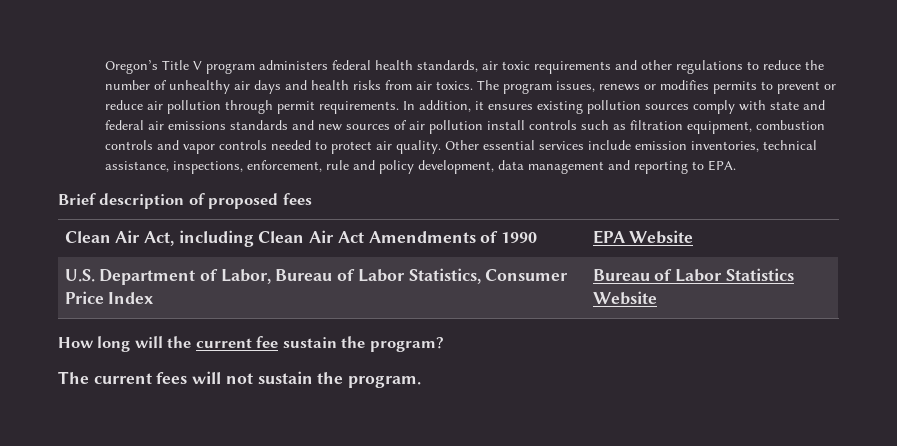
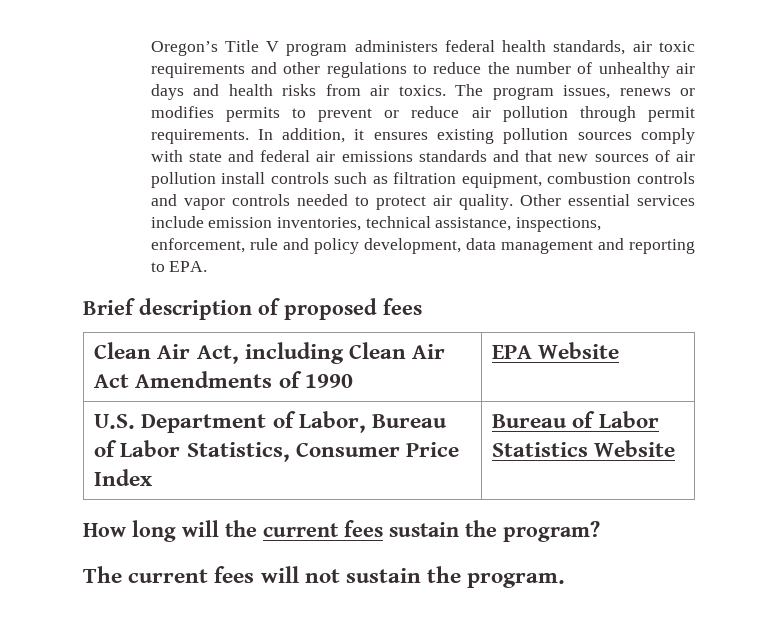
(315, 125) none -> [525,150,553,162] that
[256,336,279,348] fee -> [344,520,383,537] fees

